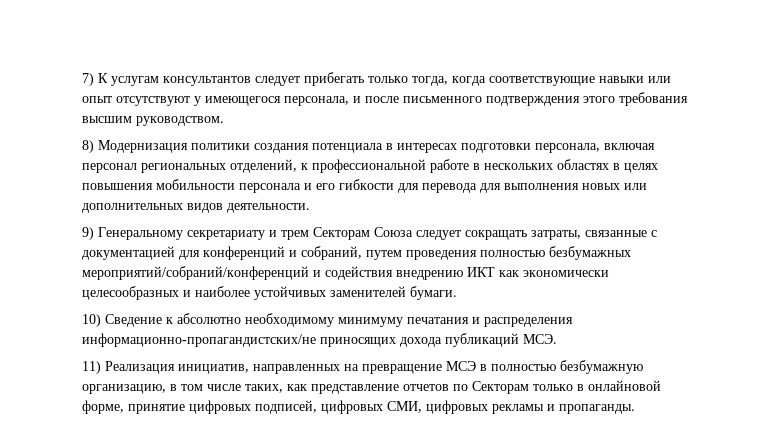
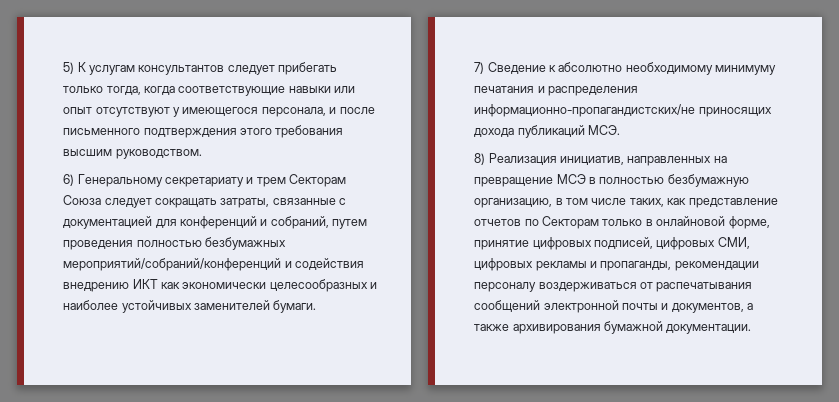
[82,73,95,86] 7) -> [63,62,75,74] 5)
[82,140,656,153] [82,159,659,173] [82,179,648,193] [82,203,311,213] [82,227,95,240] 8) Модернизация политики создания потенциала в интересах подготовки персонала, включая персонал региональных отделений, к профессиональной работе в нескольких областях в целях повышения мобильности персонала и его гибкости для перевода для выполнения новых или дополнительных видов деятельности. // 9) -> [63,174,75,186] 6)
[82,314,102,327] 10) -> [474,62,485,74] 7)
[82,361,102,374] 11) -> [474,153,486,165] 8)
[559,404,636,414] пропаганды. -> [600,261,759,271] [474,282,753,292] [474,300,754,313] [474,321,752,334] пропаганды, рекомендации персоналу воздерживаться от распечатывания сообщений электронной почты и документов, а также архивирования бумажной документации.

